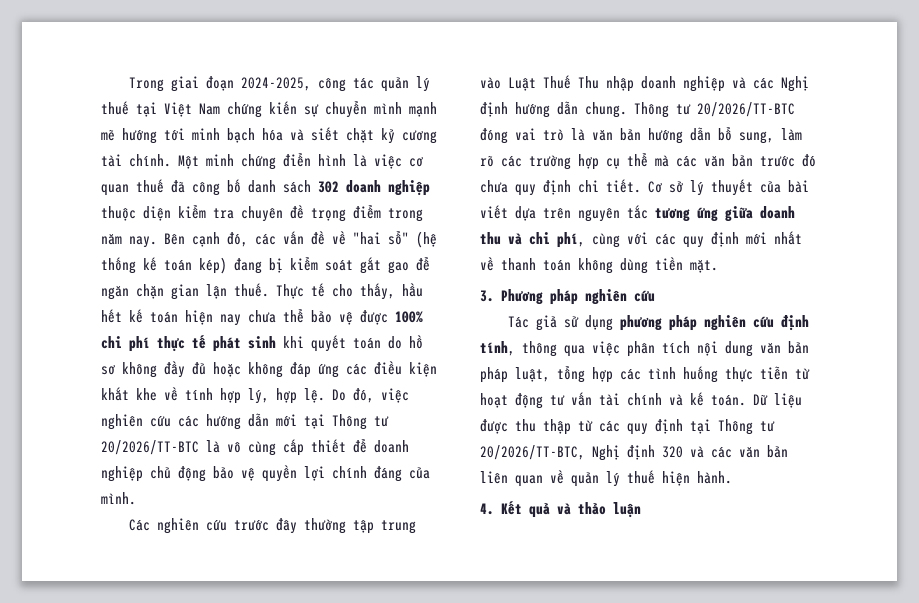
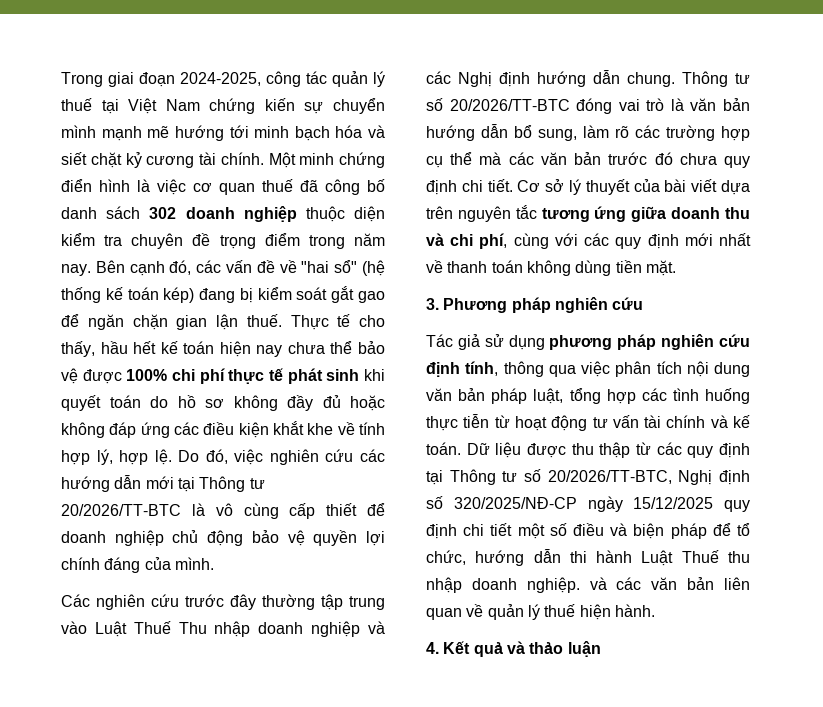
(691, 109) none -> [426,98,443,111] số
(775, 426) none -> [524,469,541,482] số
[662,446,683,458] 320 -> [426,496,750,512] [426,523,750,539] [426,549,750,566] [426,577,580,593] số 320/2025/NĐ-CP ngày 15/12/2025 quy định chi tiết một số điều và biện pháp để tổ chức, hướng dẫn thi hành Luật Thuế thu nhập doanh nghiệp.

